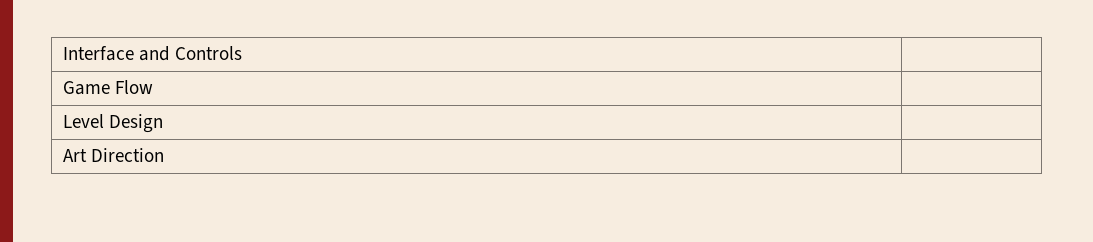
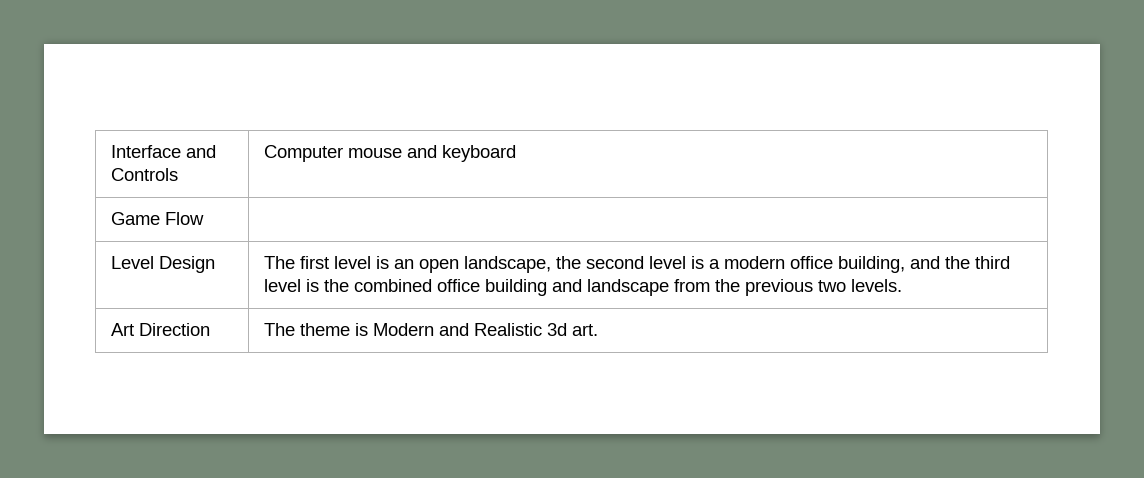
(242, 53) none -> [263,145,516,162] Computer mouse and keyboard
[62,148,164,162] // Art Direction | -> [263,256,1010,273] [263,279,902,296] [110,323,210,336] [263,323,598,336] The first level is an open landscape, the second level is a modern office building, and the third level is the combined office building and landscape from the previous two levels. // Art Direction | The theme is Modern and Realistic 3d art.

